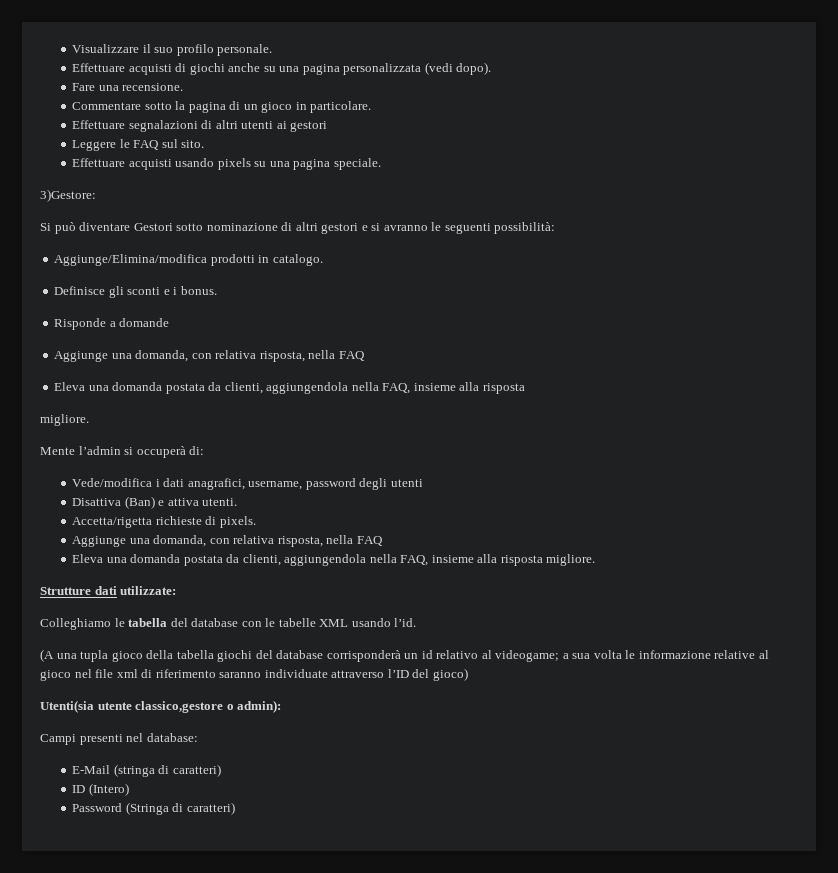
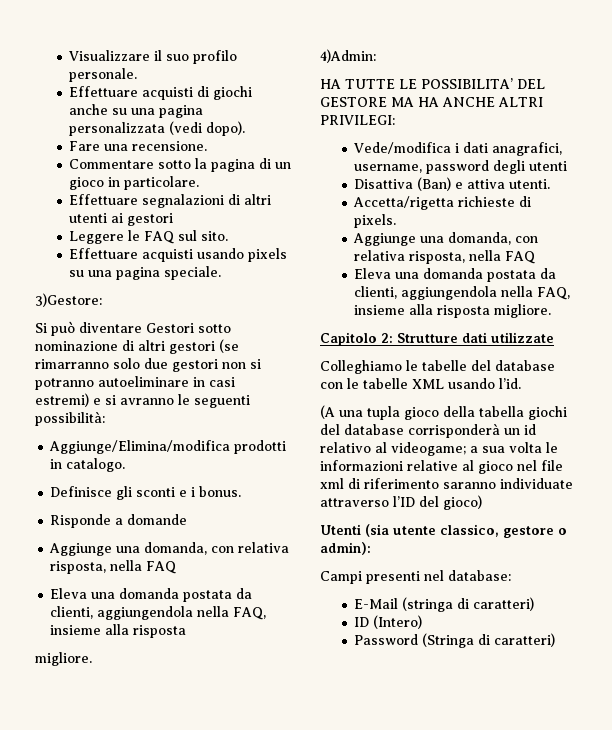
(359, 228) none -> [219,339,239,353] [35,358,261,372] [35,376,235,390] [35,393,89,407] (se rimarranno solo due gestori non si potranno autoeliminare in casi estremi)
[40,446,205,458] Mente l’admin si occuperà di: -> [320,49,376,63] [320,78,545,89] [320,97,543,107] [320,115,395,125] 4)Admin: // HA TUTTE LE POSSIBILITA’ DEL GESTORE MA HA ANCHE ALTRI PRIVILEGI:
(596, 560) none -> [320,332,393,346] Capitolo 2:
[120,586,177,595] utilizzate: -> [491,332,554,343] utilizzate
[128,618,168,627] tabella -> [422,360,467,371] tabelle
[638,650,711,659] informazione -> [320,460,403,471] informazioni
[40,700,224,713] Utenti(sia utente classico,gestore -> [320,524,554,538] Utenti (sia utente classico, gestore

